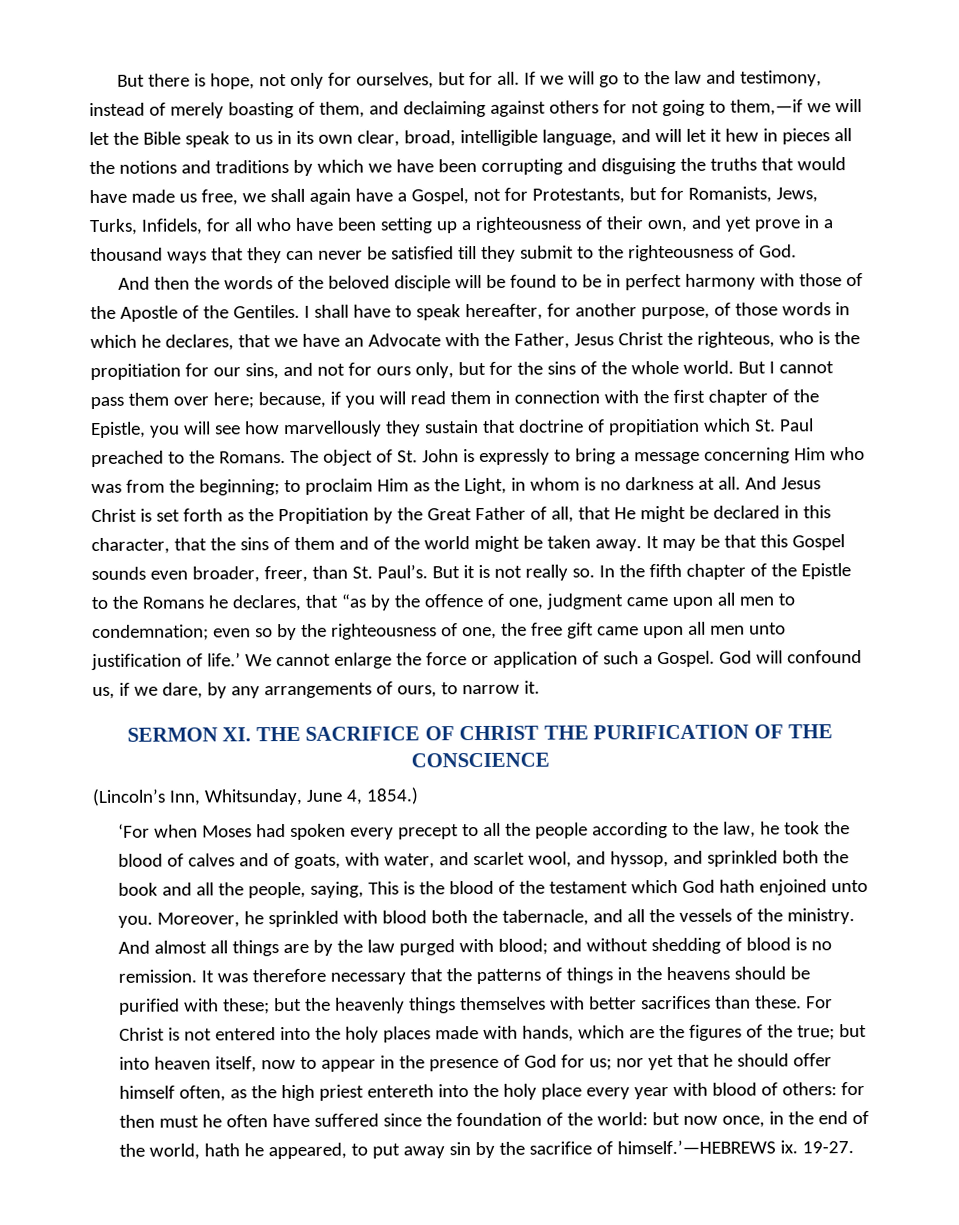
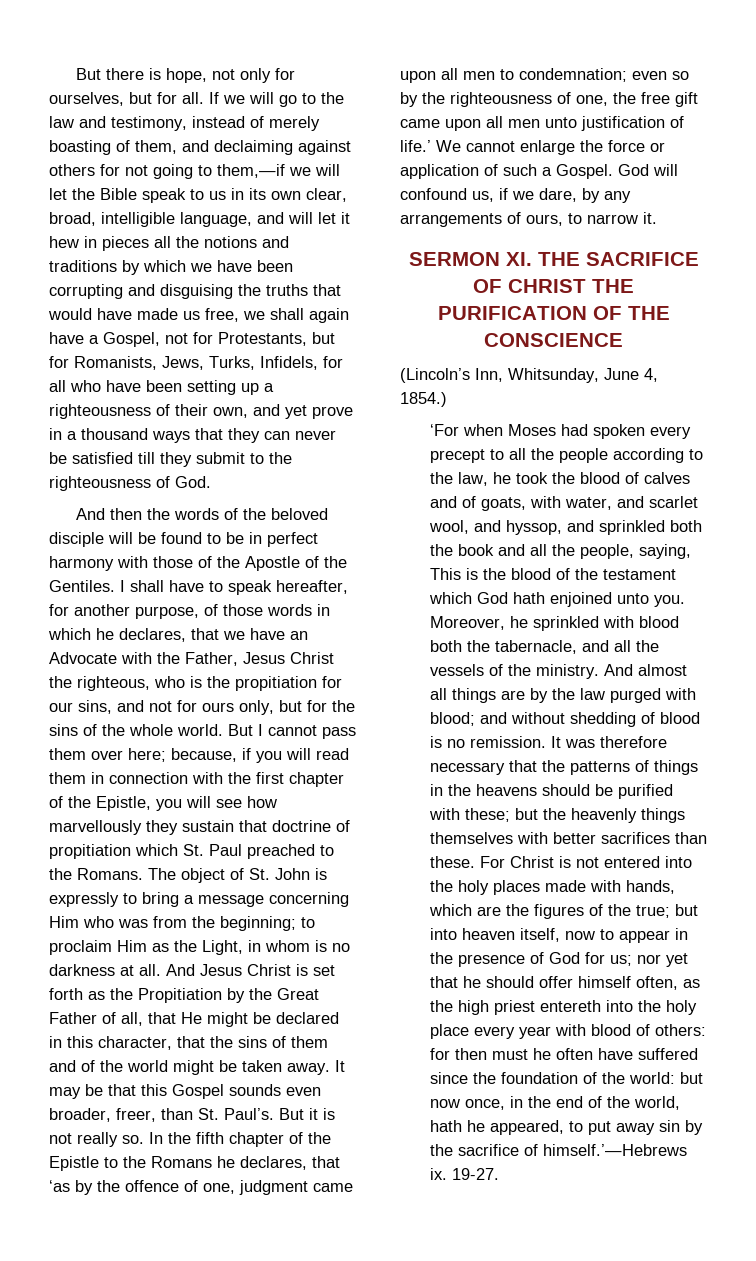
[340,593,366,608] “as -> [49,1180,70,1192] ‘as
[616,1139,776,1155] himself.’—HEBREWS -> [542,1144,687,1156] himself.’—Hebrews

